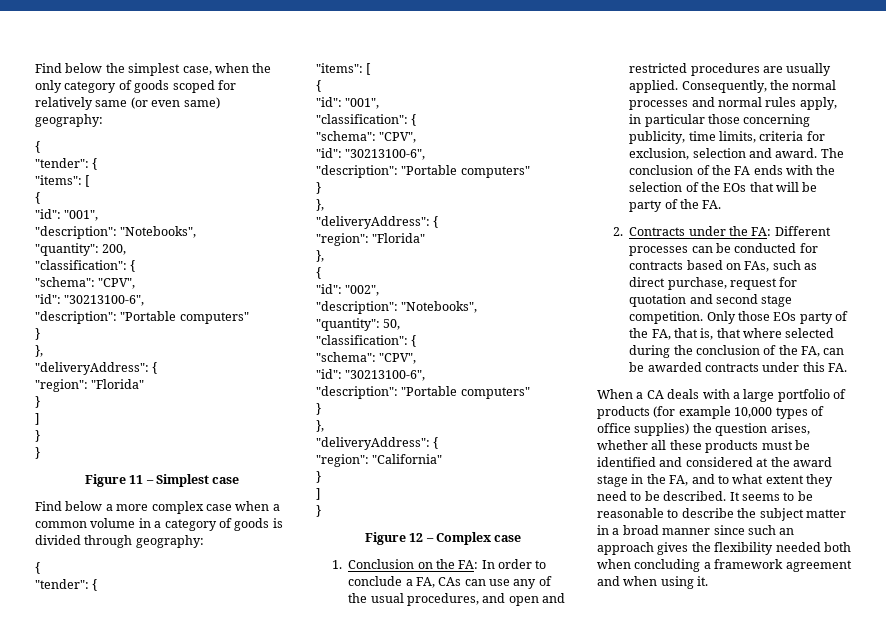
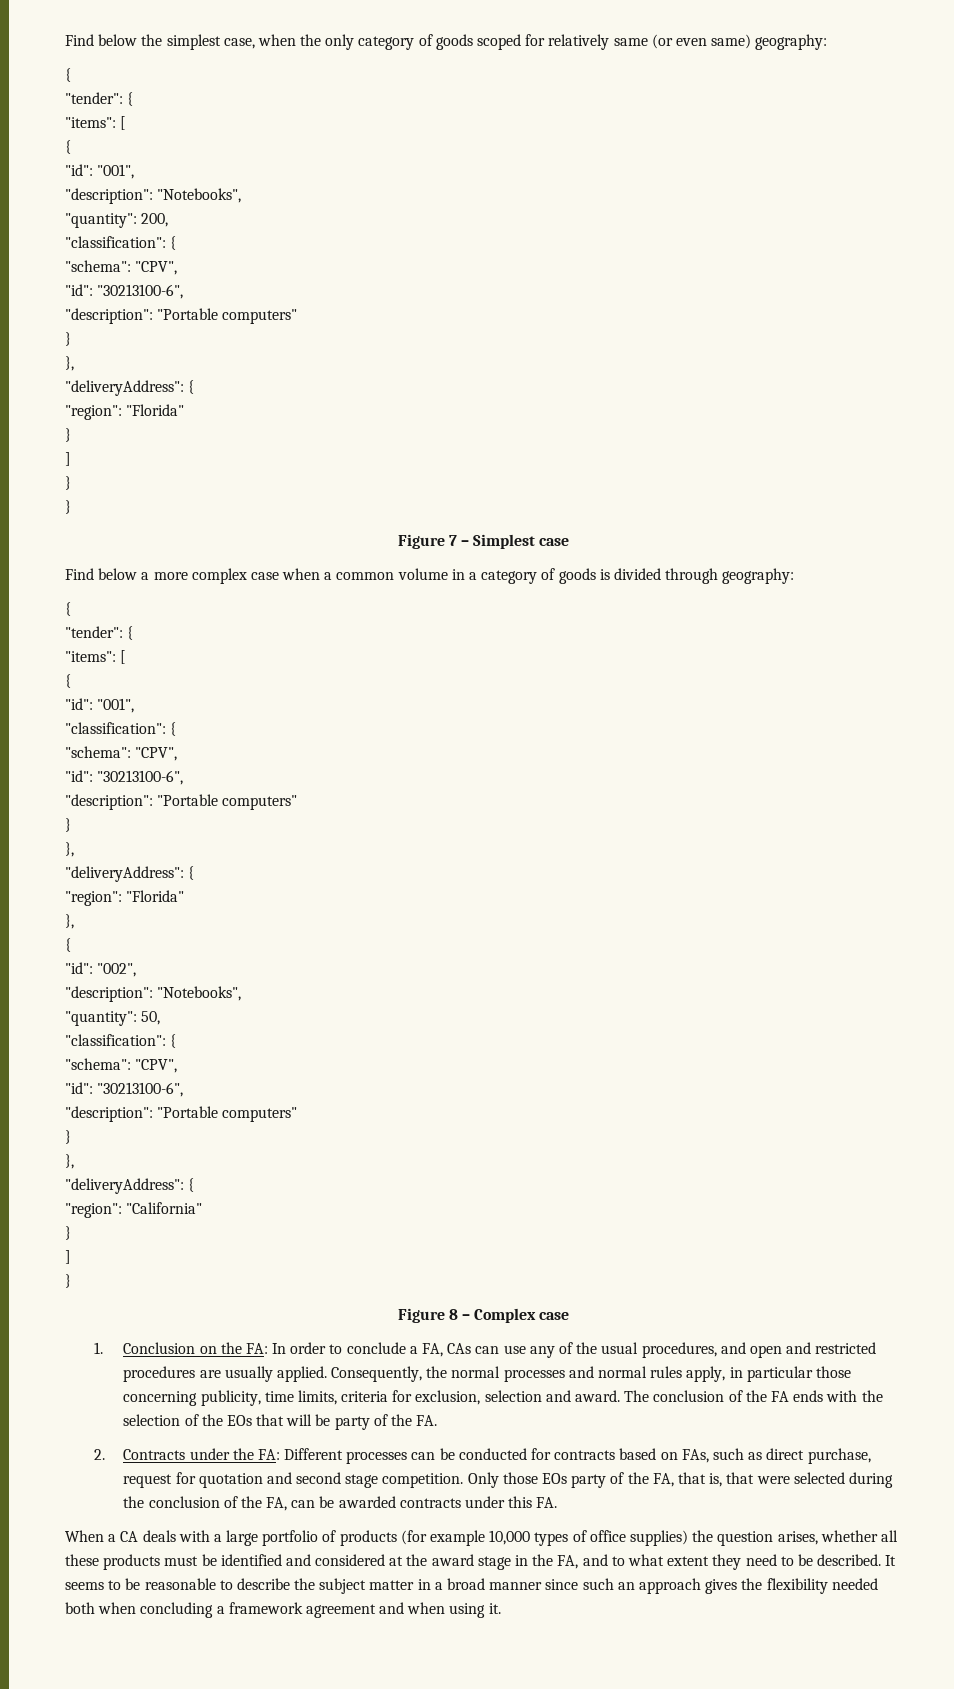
[129,475,144,484] 11 -> [448,535,457,546] 7
[409,533,424,542] 12 -> [448,1309,458,1320] 8
[743,328,783,338] where -> [756,1476,790,1484] were

